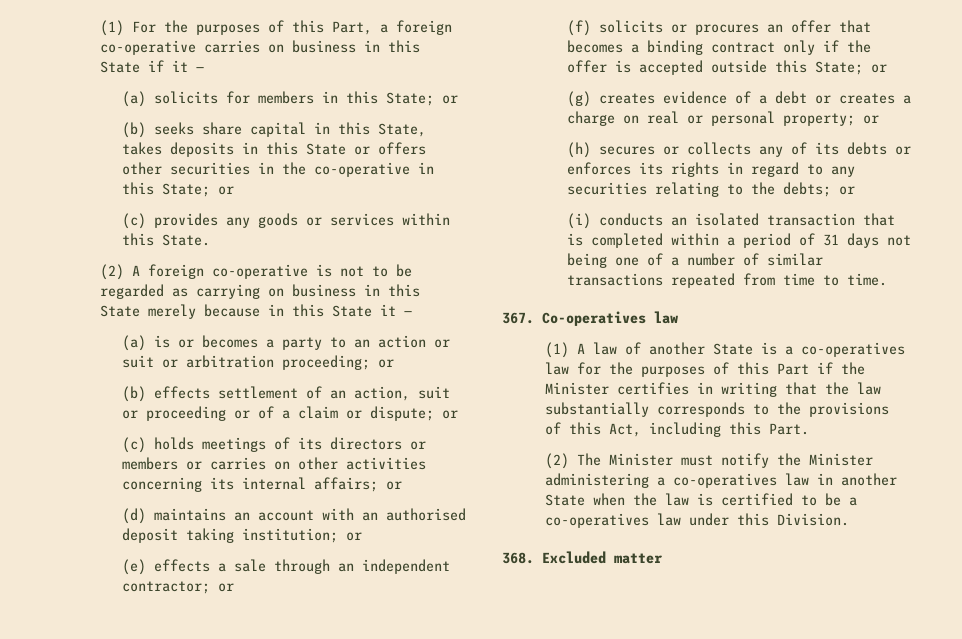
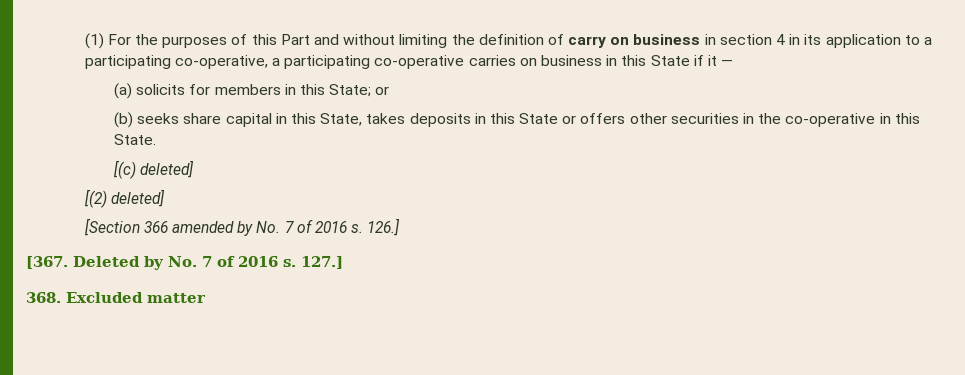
[332,20,453,35] Part, a foreign -> [280,34,932,48] [84,55,371,69] Part and without limiting the definition of carry on business in section 4 in its application to a participating co-operative, a participating
[161,183,234,197] [121,213,450,229] [121,233,210,246] [100,264,413,280] [100,284,421,299] [100,304,413,319] [121,335,450,351] [121,355,394,370] [121,386,450,402] [121,406,458,421] [121,437,426,453] [121,457,426,470] [121,477,402,492] [121,508,466,524] [121,528,362,543] [121,559,450,575] [121,581,234,594] [566,20,871,36] [566,40,871,55] [566,60,887,75] [566,91,911,107] [566,111,879,126] [566,142,911,158] [566,162,855,177] [566,182,855,197] [566,213,895,229] [566,233,911,248] [566,253,823,268] [566,273,887,288] [502,311,678,326] [545,342,906,358] [545,362,866,377] [545,382,882,397] [545,402,890,417] [545,422,810,437] [545,453,874,469] [545,473,898,488] [545,493,858,506] [545,513,850,528] State; or // (c) provides any goods or services within this State. // (2) A foreign co-operative is not to be regarded as carrying on business in this State merely because in this State it — // (a) is or becomes a party to an action or suit or arbitration proceeding; or // (b) effects settlement of an action, suit or proceeding or of a claim or dispute; or // (c) holds meetings of its directors or members or carries on other activities concerning its internal affairs; or // (d) maintains an account with an authorised deposit taking institution; or // (e) effects a sale through an independent contractor; or // (f) solicits or procures an offer that becomes a binding contract only if the offer is accepted outside this State; or // (g) creates evidence of a debt or creates a charge on real or personal property; or // (h) secures or collects any of its debts or enforces its rights in regard to any securities relating to the debts; or // (i) conducts an isolated transaction that is completed within a period of 31 days not being one of a number of similar transactions repeated from time to time. // 367. Co-operatives law // (1) A law of another State is a co-operatives law for the purposes of this Part if the Minister certifies in writing that the law substantially corresponds to the provisions of this Act, including this Part. // (2) The Minister must notify the Minister administering a co-operatives law in another State when the law is certified to be a co-operatives law under this Division. -> [114,134,157,145] [114,160,195,179] [84,189,165,208] [84,218,401,236] [26,256,343,270] State. // [(c) deleted] // [(2) deleted] // [Section 366 amended by No. 7 of 2016 s. 126.] // [367. Deleted by No. 7 of 2016 s. 127.]

